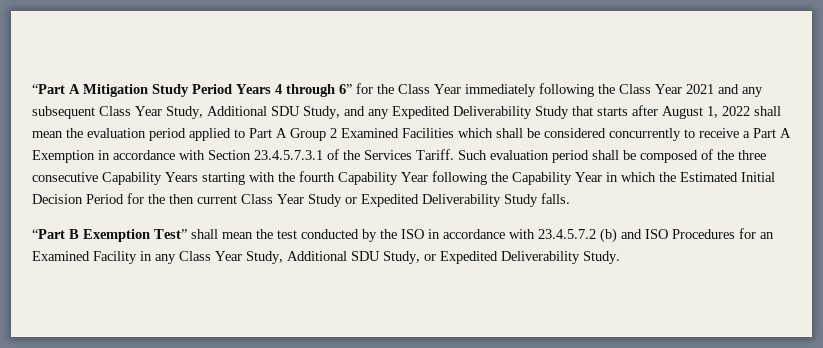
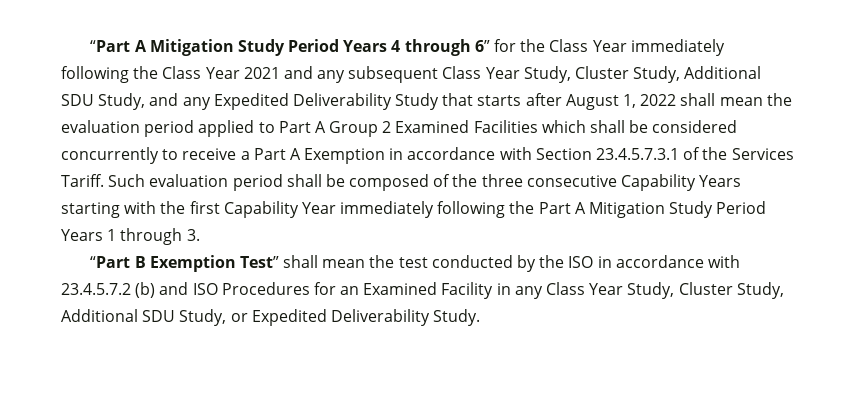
(203, 112) none -> [575,66,681,83] Cluster Study,
[299,171,775,185] [32,193,570,207] fourth Capability Year following the Capability Year in which the Estimated Initial Decision Period for the then current Class Year Study or Expedited Deliverability Study falls. -> [189,201,767,218] [61,228,200,245] first Capability Year immediately following the Part A Mitigation Study Period Years 1 through 3.
(283, 257) none -> [678,282,784,299] Cluster Study,

